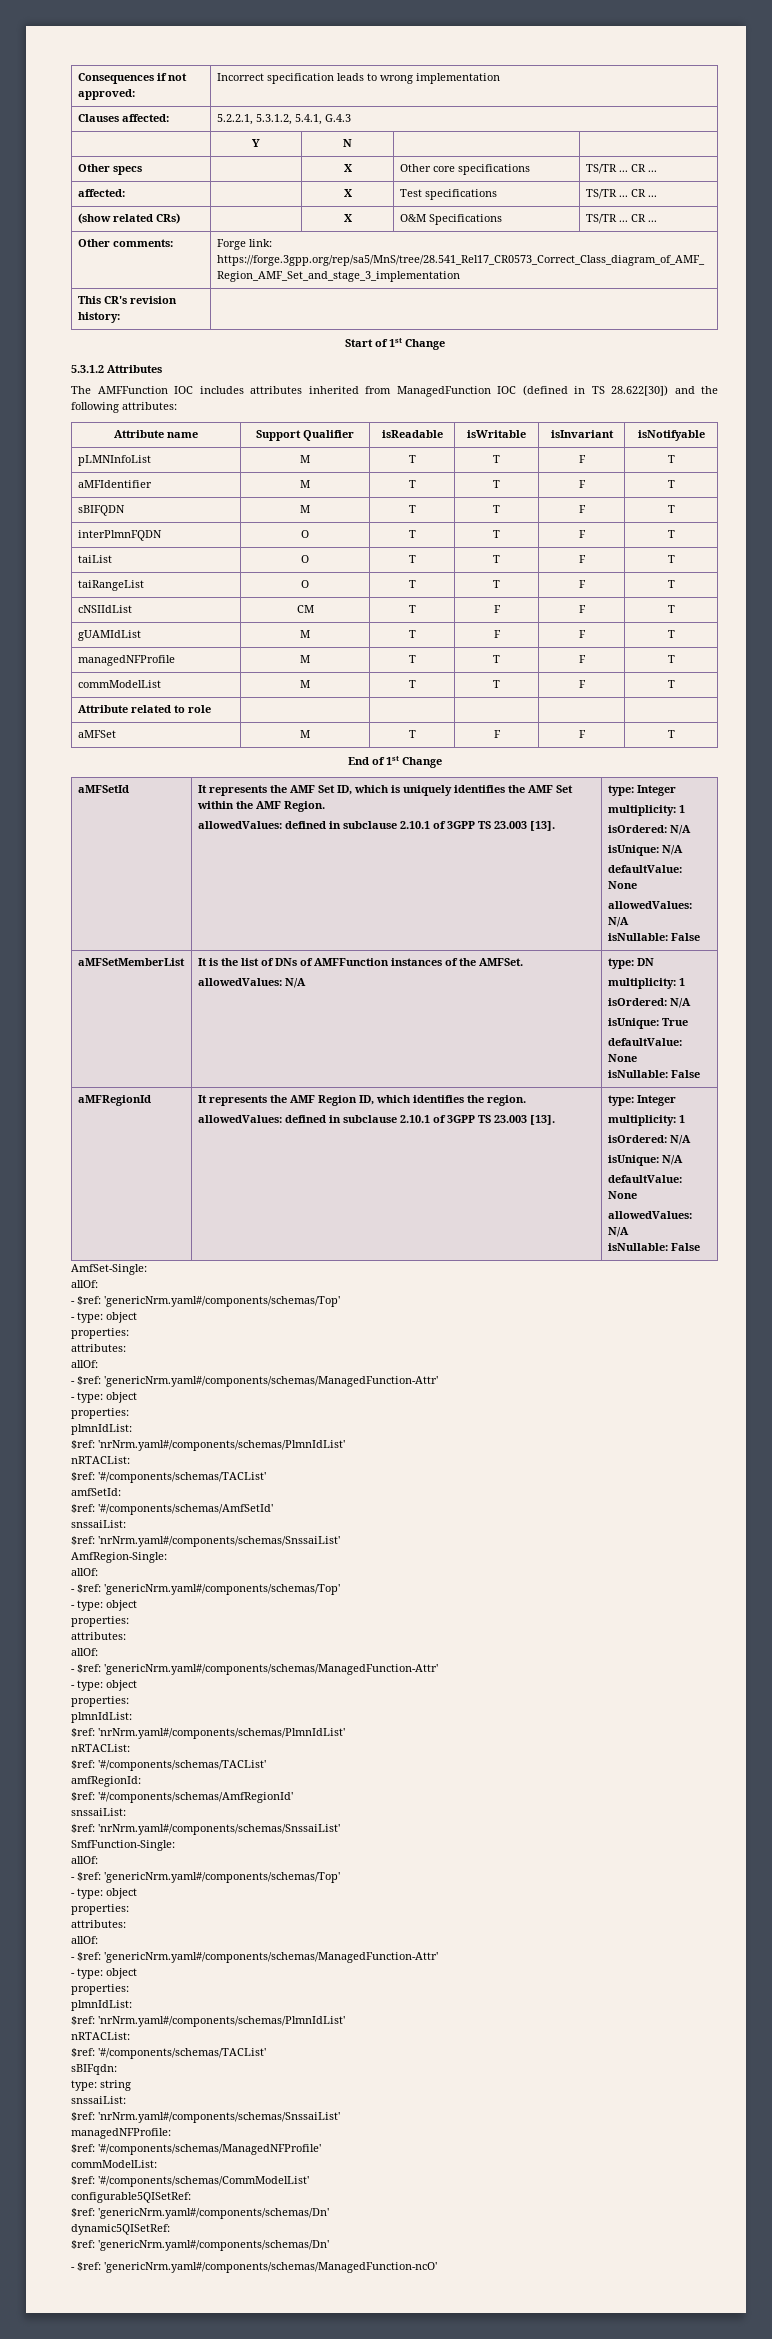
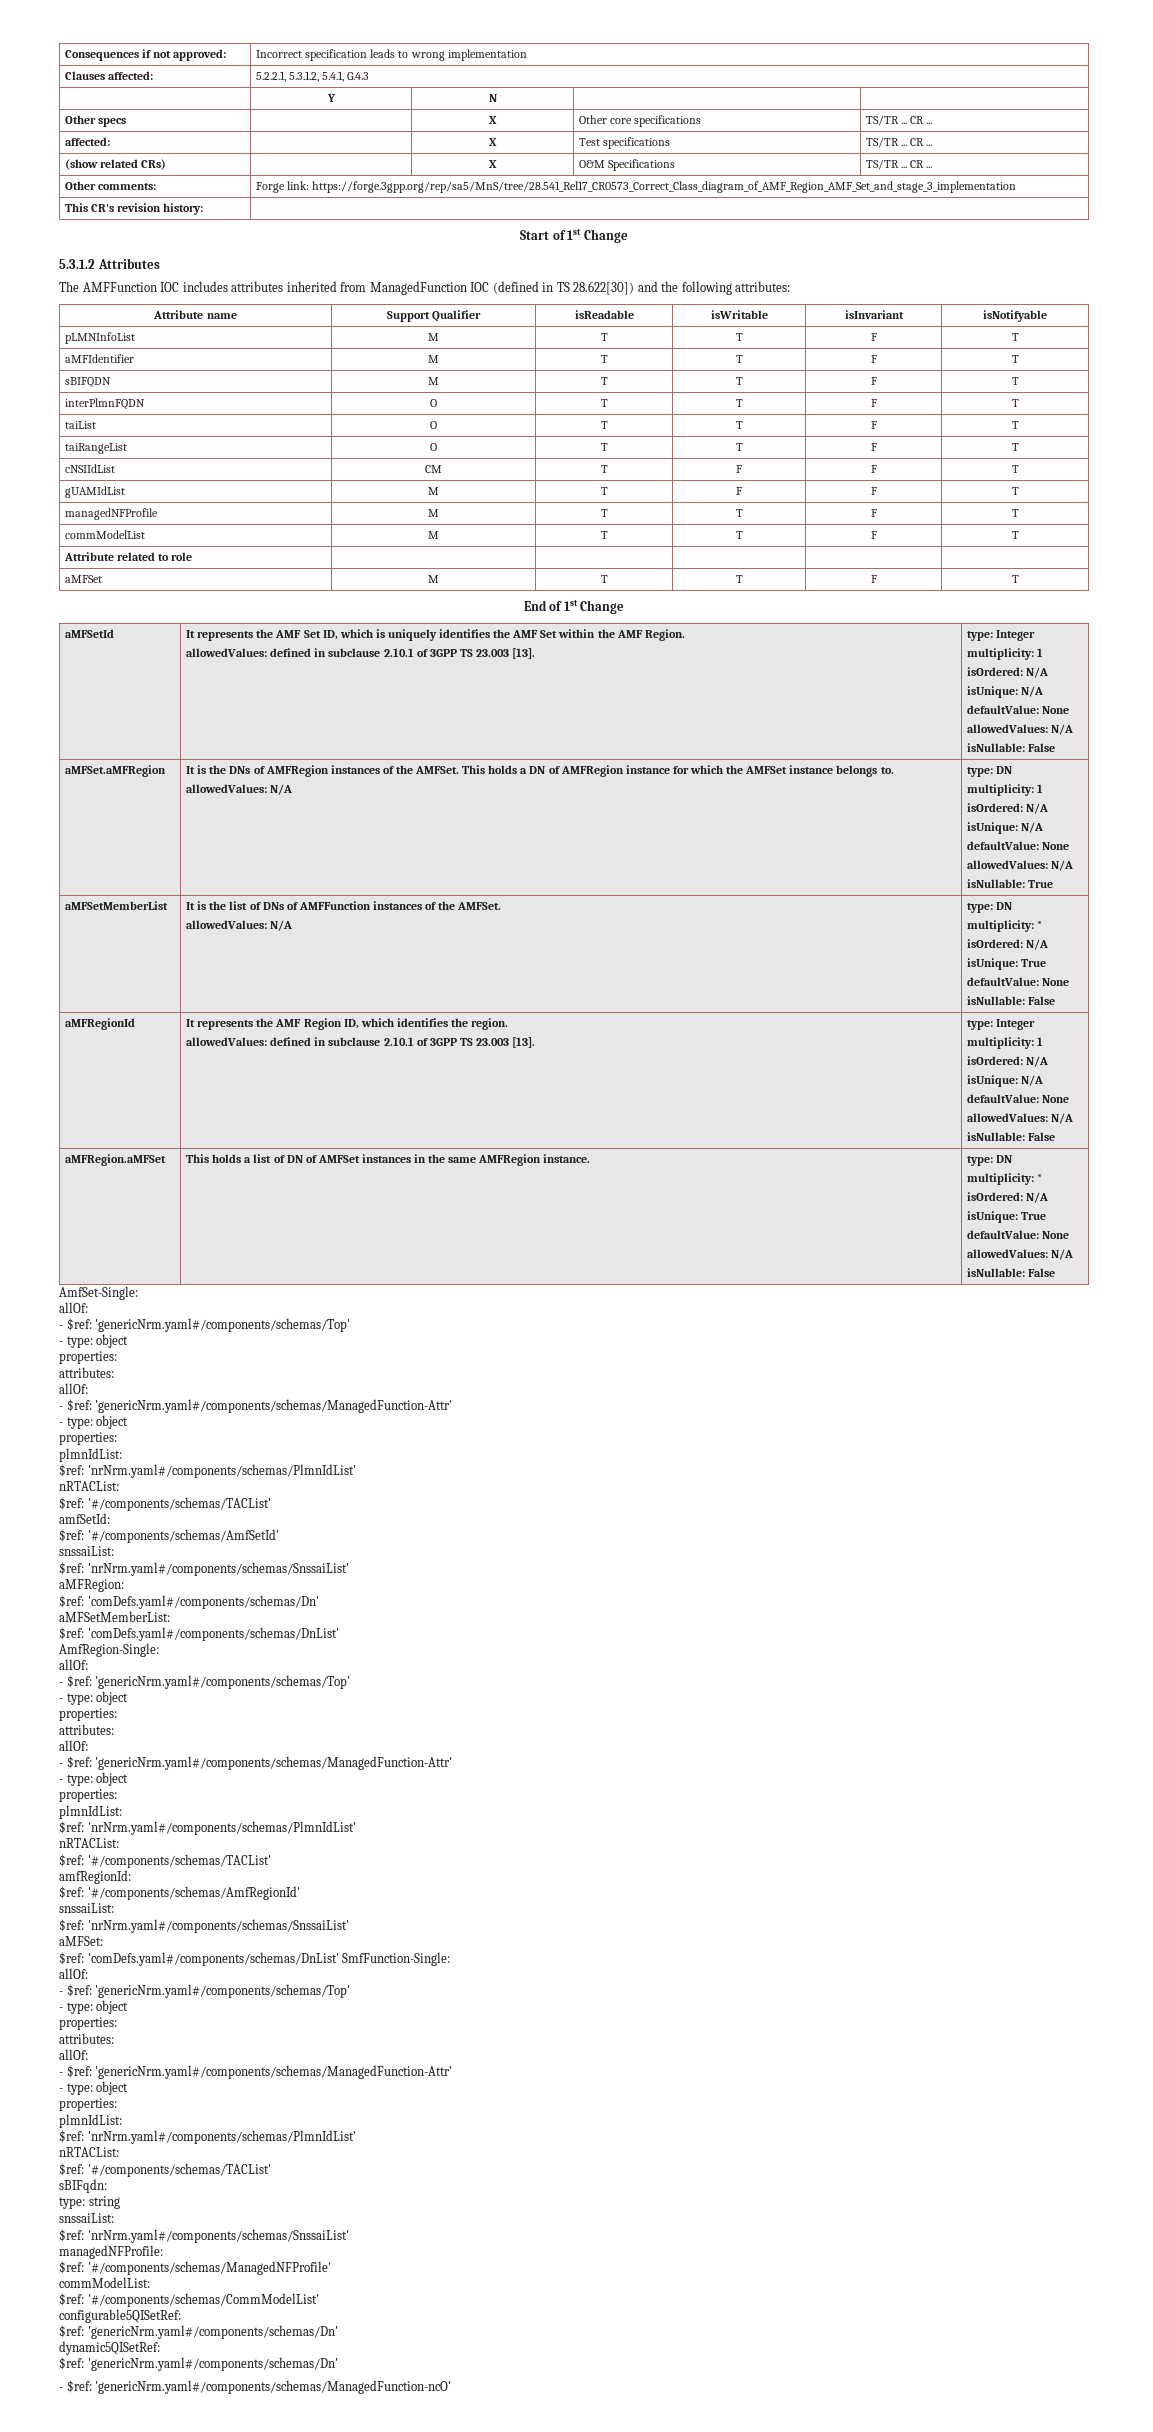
[493,730,501,738] F -> [735,575,743,583] T
(700, 937) none -> [65,765,167,777] [186,765,894,777] [186,784,293,795] [967,766,1013,777] [967,784,1044,796] [967,803,1049,814] [967,822,1044,834] [967,841,1070,850] [967,860,1074,871] [967,879,1054,888] // aMFSet.aMFRegion | It is the DNs of AMFRegion instances of the AMFSet. This holds a DN of AMFRegion instance for which the AMFSet instance belongs to. // allowedValues: N/A | type: DN // multiplicity: 1 // isOrdered: N/A // isUnique: N/A // defaultValue: None // allowedValues: N/A // isNullable: True
[678,978,685,986] 1 -> [1037,921,1043,929] *
(700, 1247) none -> [65,1154,167,1166] [186,1154,591,1166] [967,1155,1013,1166] [967,1173,1043,1185] [967,1192,1049,1203] [967,1211,1047,1223] [967,1230,1070,1239] [967,1249,1074,1260] [967,1268,1056,1277] // aMFRegion.aMFSet | This holds a list of DN of AMFSet instances in the same AMFRegion instance. | type: DN // multiplicity: * // isOrdered: N/A // isUnique: True // defaultValue: None // allowedValues: N/A // isNullable: False
(340, 1541) none -> [59,1579,124,1592] [59,1595,319,1609] [59,1611,170,1622] [59,1627,339,1641] // aMFRegion: // $ref: 'comDefs.yaml#/components/schemas/Dn' // aMFSetMemberList: // $ref: 'comDefs.yaml#/components/schemas/DnList'
(340, 1829) none -> [59,1936,103,1946] [59,1952,339,1966] aMFSet: // $ref: 'comDefs.yaml#/components/schemas/DnList'

